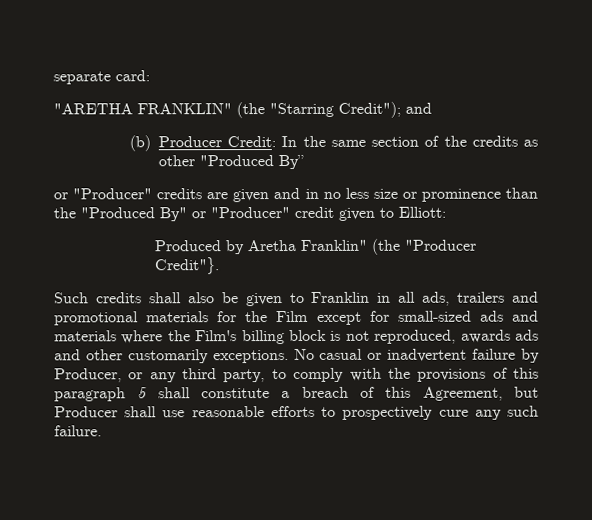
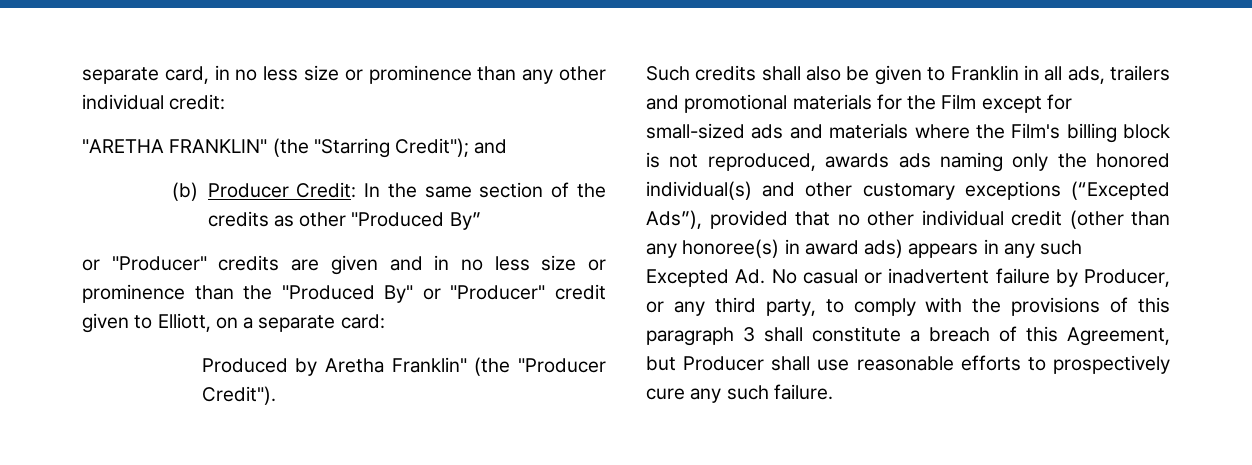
[53,70,150,85] separate card: -> [82,65,606,84] [82,94,226,110] separate card, in no less size or prominence than any other individual credit:
[398,206,446,218] Elliott: -> [157,313,385,332] Elliott, on a separate card:
[154,257,221,275] Credit"}. -> [201,386,276,405] Credit").
[54,349,289,364] and other customarily exceptions. -> [939,152,1170,172] [646,181,1170,200] [646,210,1170,229] [646,239,1083,258] [646,269,766,287] naming only the honored individual(s) and other customary exceptions (“Excepted Ads”), provided that no other individual credit (other than any honoree(s) in award ads) appears in any such Excepted Ad.
[137,387,149,399] 5 -> [743,327,755,342] 3

